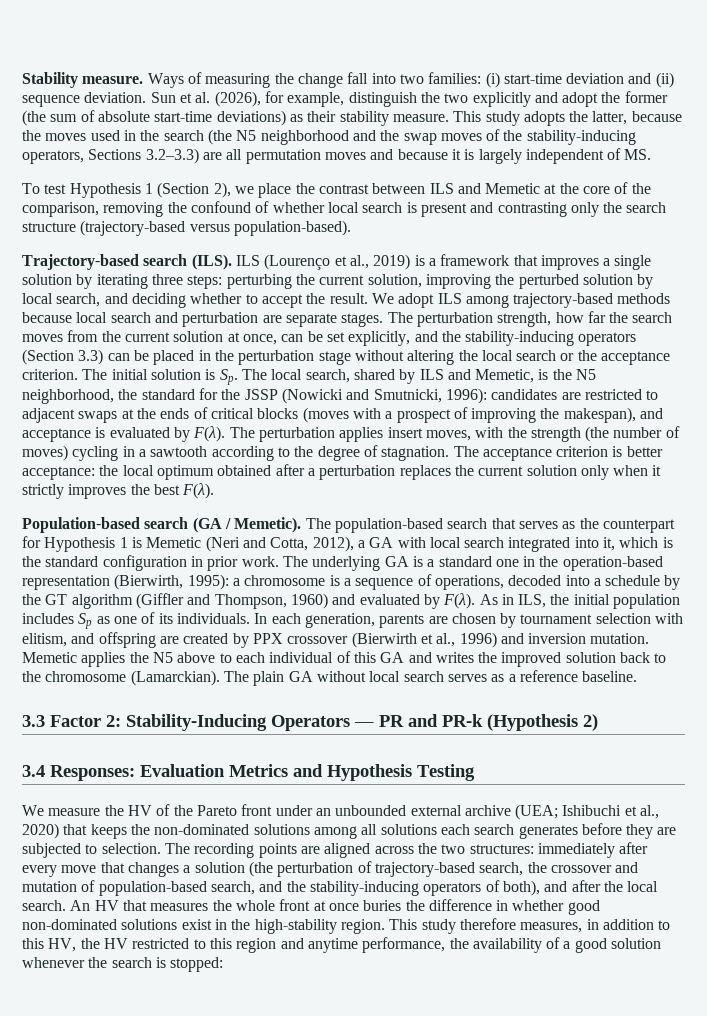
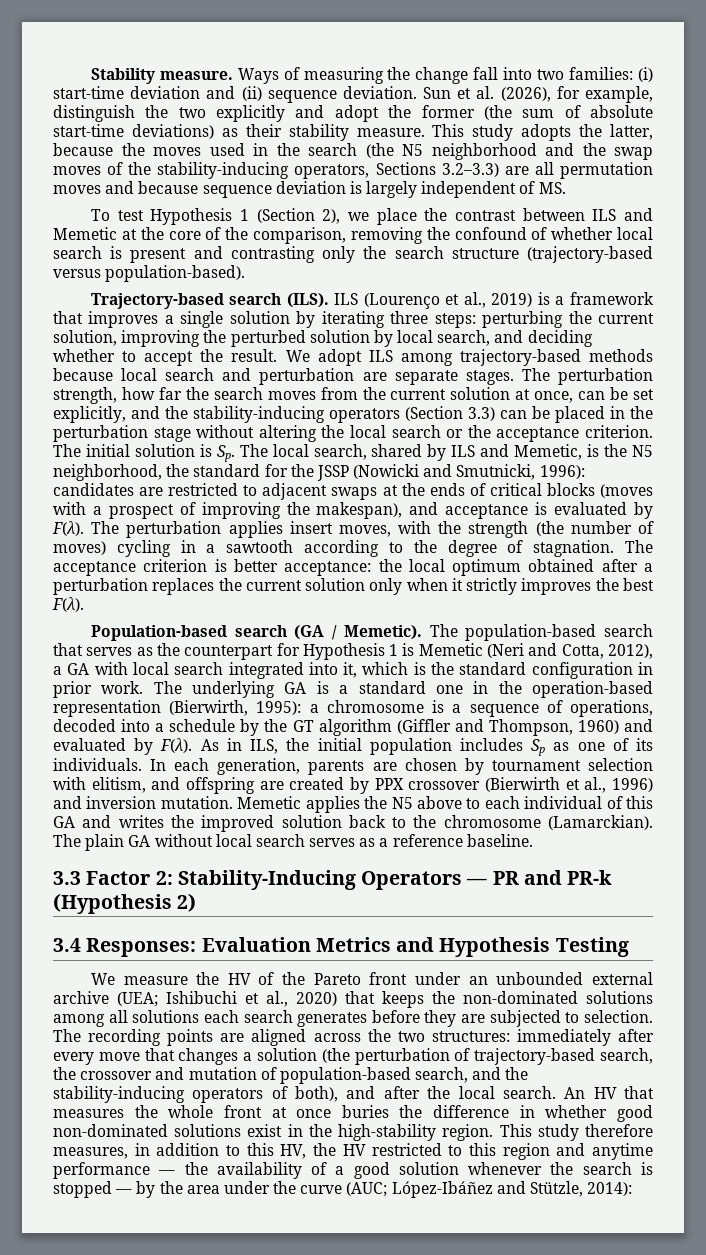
[451,149,461,160] it -> [202,181,346,198] sequence deviation
[362,937,446,953] performance, -> [53,1162,176,1179] performance —
[170,957,224,972] stopped: -> [53,1181,633,1198] stopped — by the area under the curve (AUC; López-Ibáñez and Stützle, 2014):

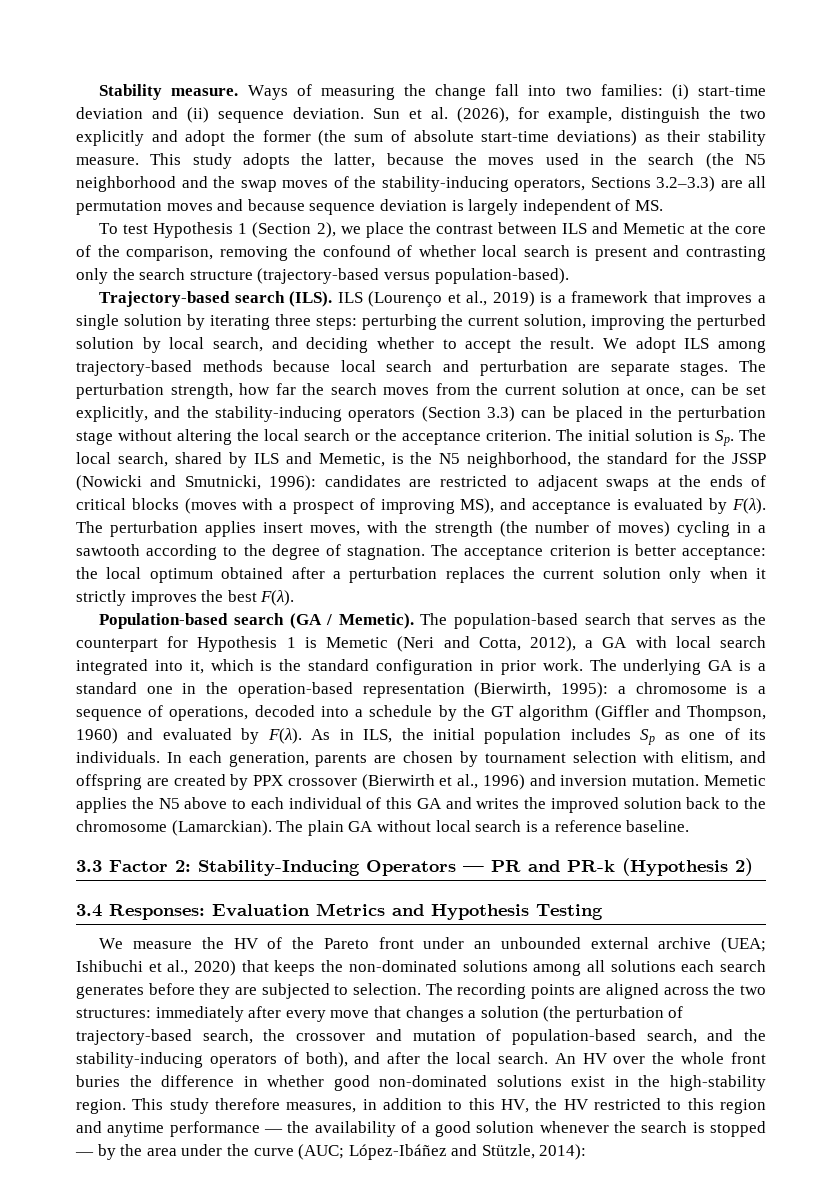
[286,502,403,519] the makespan), -> [460,498,495,514] MS),
[309,838,376,847] serves as -> [525,821,538,832] is
[624,1086,654,1099] [53,1109,124,1118] that measures -> [613,1056,646,1064] over
[271,1107,332,1118] at once -> (766, 1058) none

